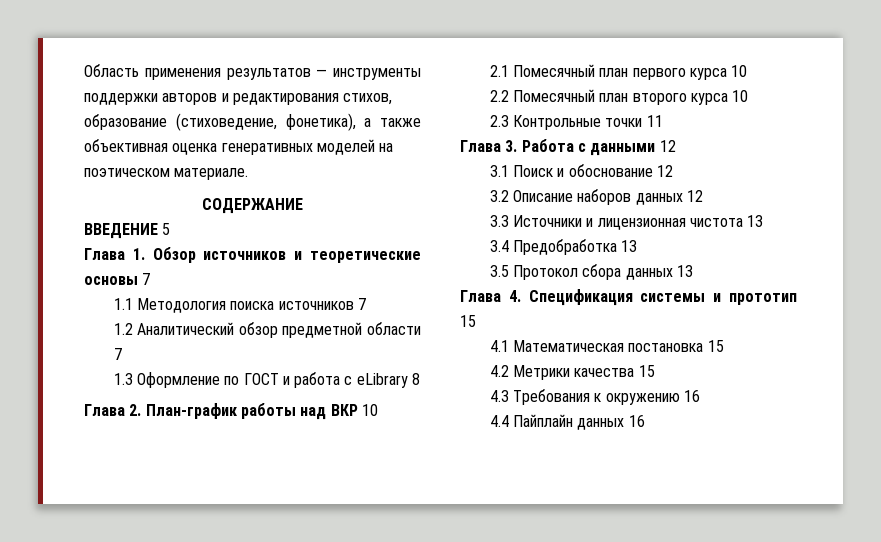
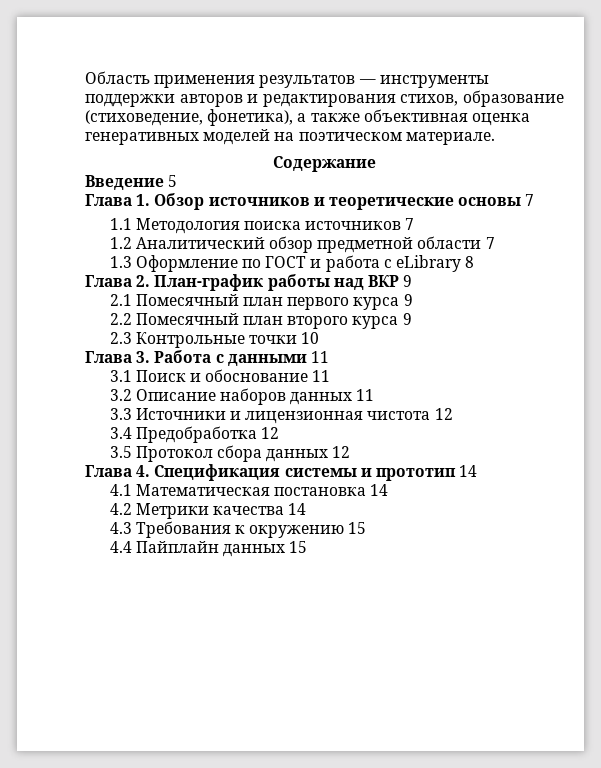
[202,198,303,214] [84,223,158,239] СОДЕРЖАНИЕ // ВВЕДЕНИЕ -> [273,156,376,172] [85,175,164,190] Содержание // Введение
[361,404,378,416] 10 -> [403,275,413,287] 9
[731,65,748,77] 10 -> [403,294,413,306] 9
[732,90,749,102] 10 -> [402,313,412,325] 9
[646,115,663,127] 11 -> [301,332,320,344] 10
[659,140,676,152] 12 -> [310,351,329,363] 11
[656,165,673,177] 12 -> [312,370,331,382] 11
[686,190,703,202] 12 -> [356,389,375,401] 11
[747,215,764,227] 13 -> [434,408,453,420] 12
[621,240,638,252] 13 -> [261,427,280,439] 12
[676,265,693,277] 13 -> [332,446,351,458] 12
[460,315,476,327] 15 -> [459,465,478,477] 14
[707,340,724,352] 15 -> [370,484,389,496] 14
[638,365,655,377] 15 -> [288,503,307,515] 14
[683,390,700,402] 16 -> [348,522,367,534] 15
[628,415,645,427] 16 -> [289,541,308,553] 15

